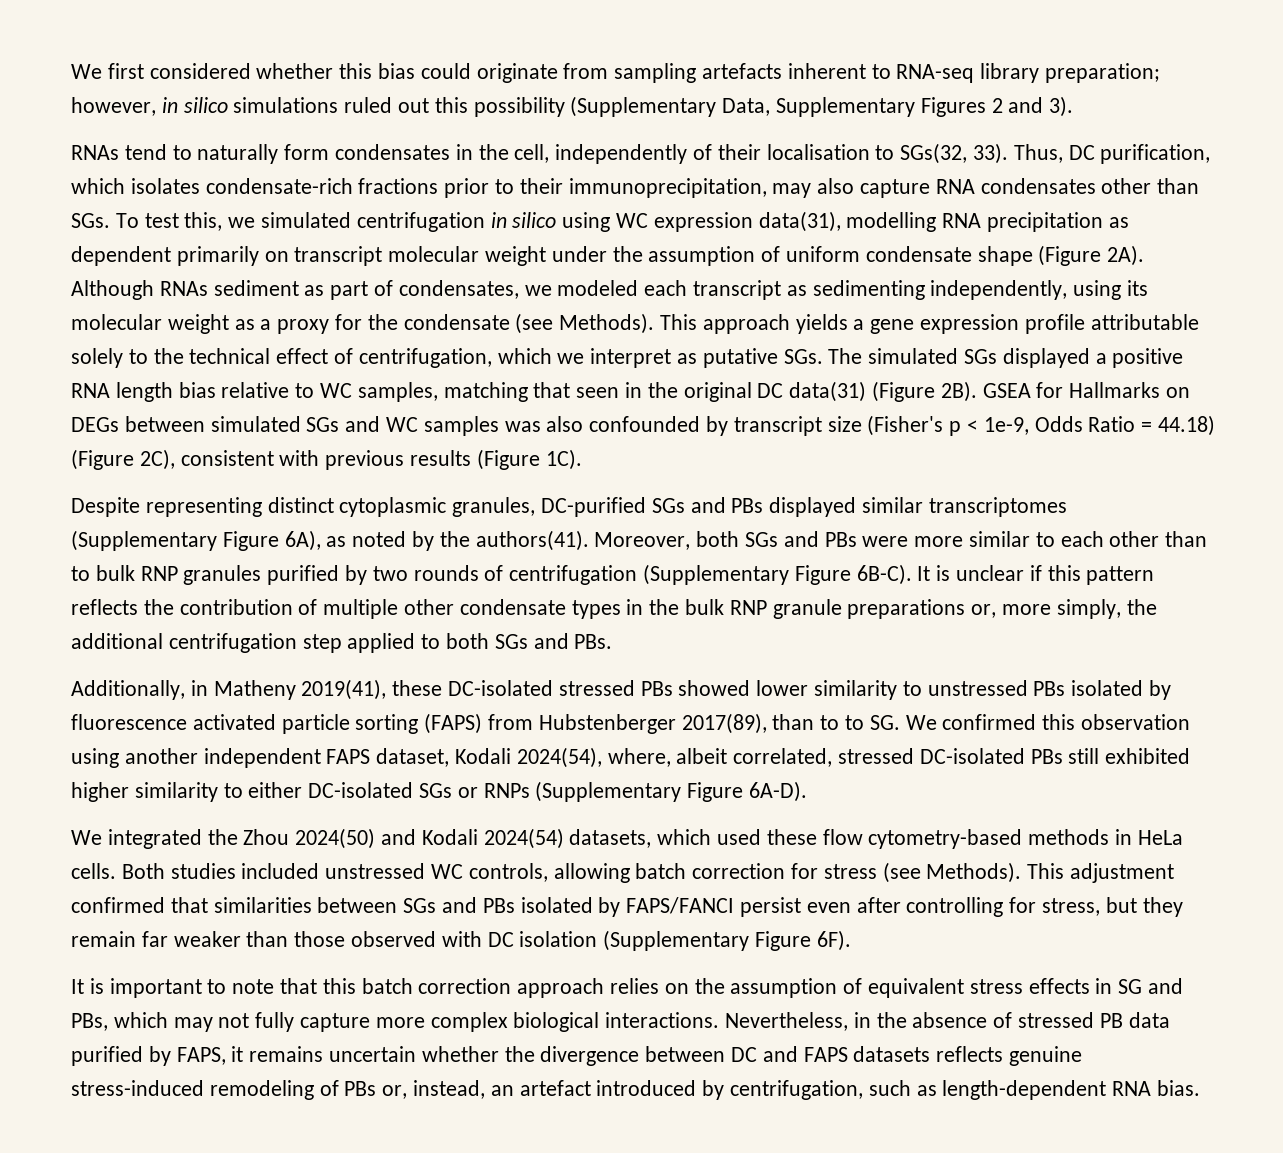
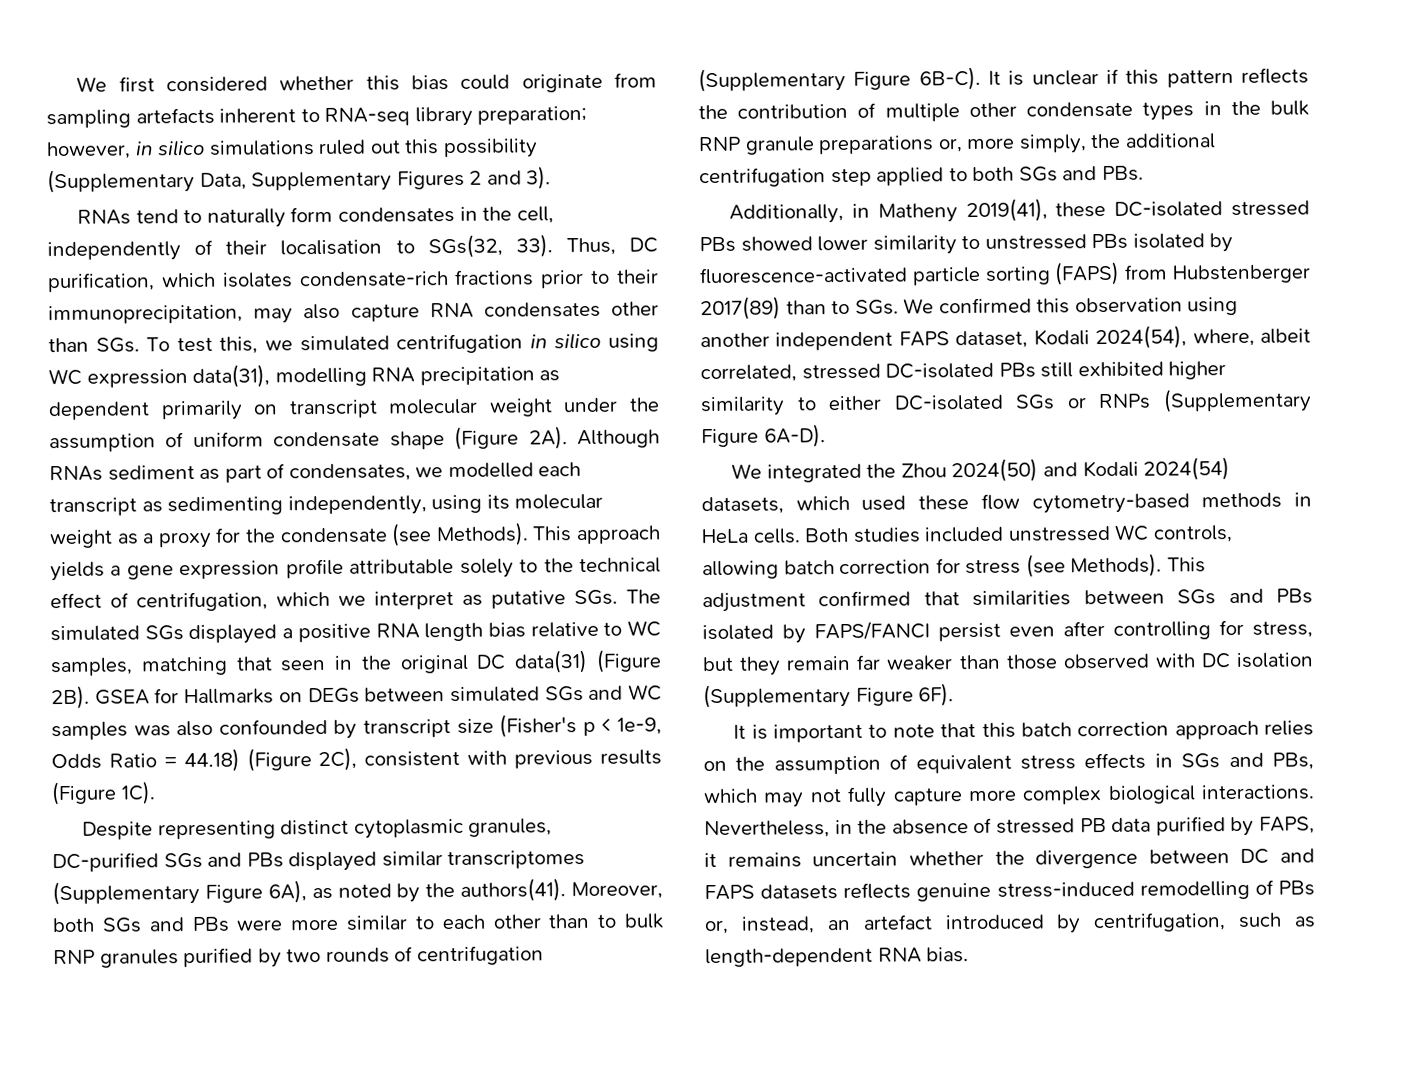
[557,280,639,296] modeled -> [447,462,534,479] modelled
[71,714,276,730] fluorescence activated -> [699,266,908,285] fluorescence-activated
[681,713,900,734] 2017(89), than to to SG. -> [700,296,899,321] 2017(89) than to SGs.
[1118,979,1143,994] SG -> [1181,753,1221,769] SGs
[209,1080,314,1100] remodeling -> [1139,880,1250,900] remodelling

